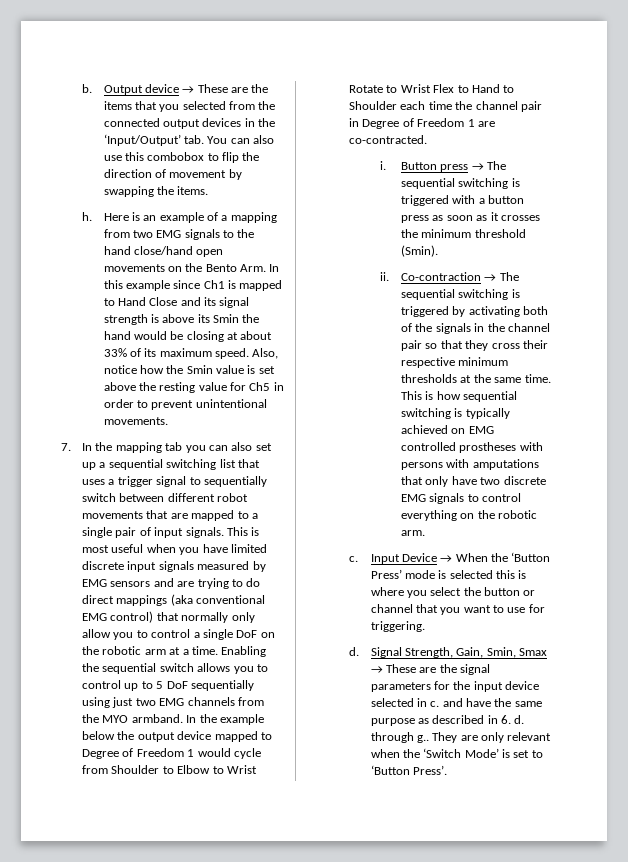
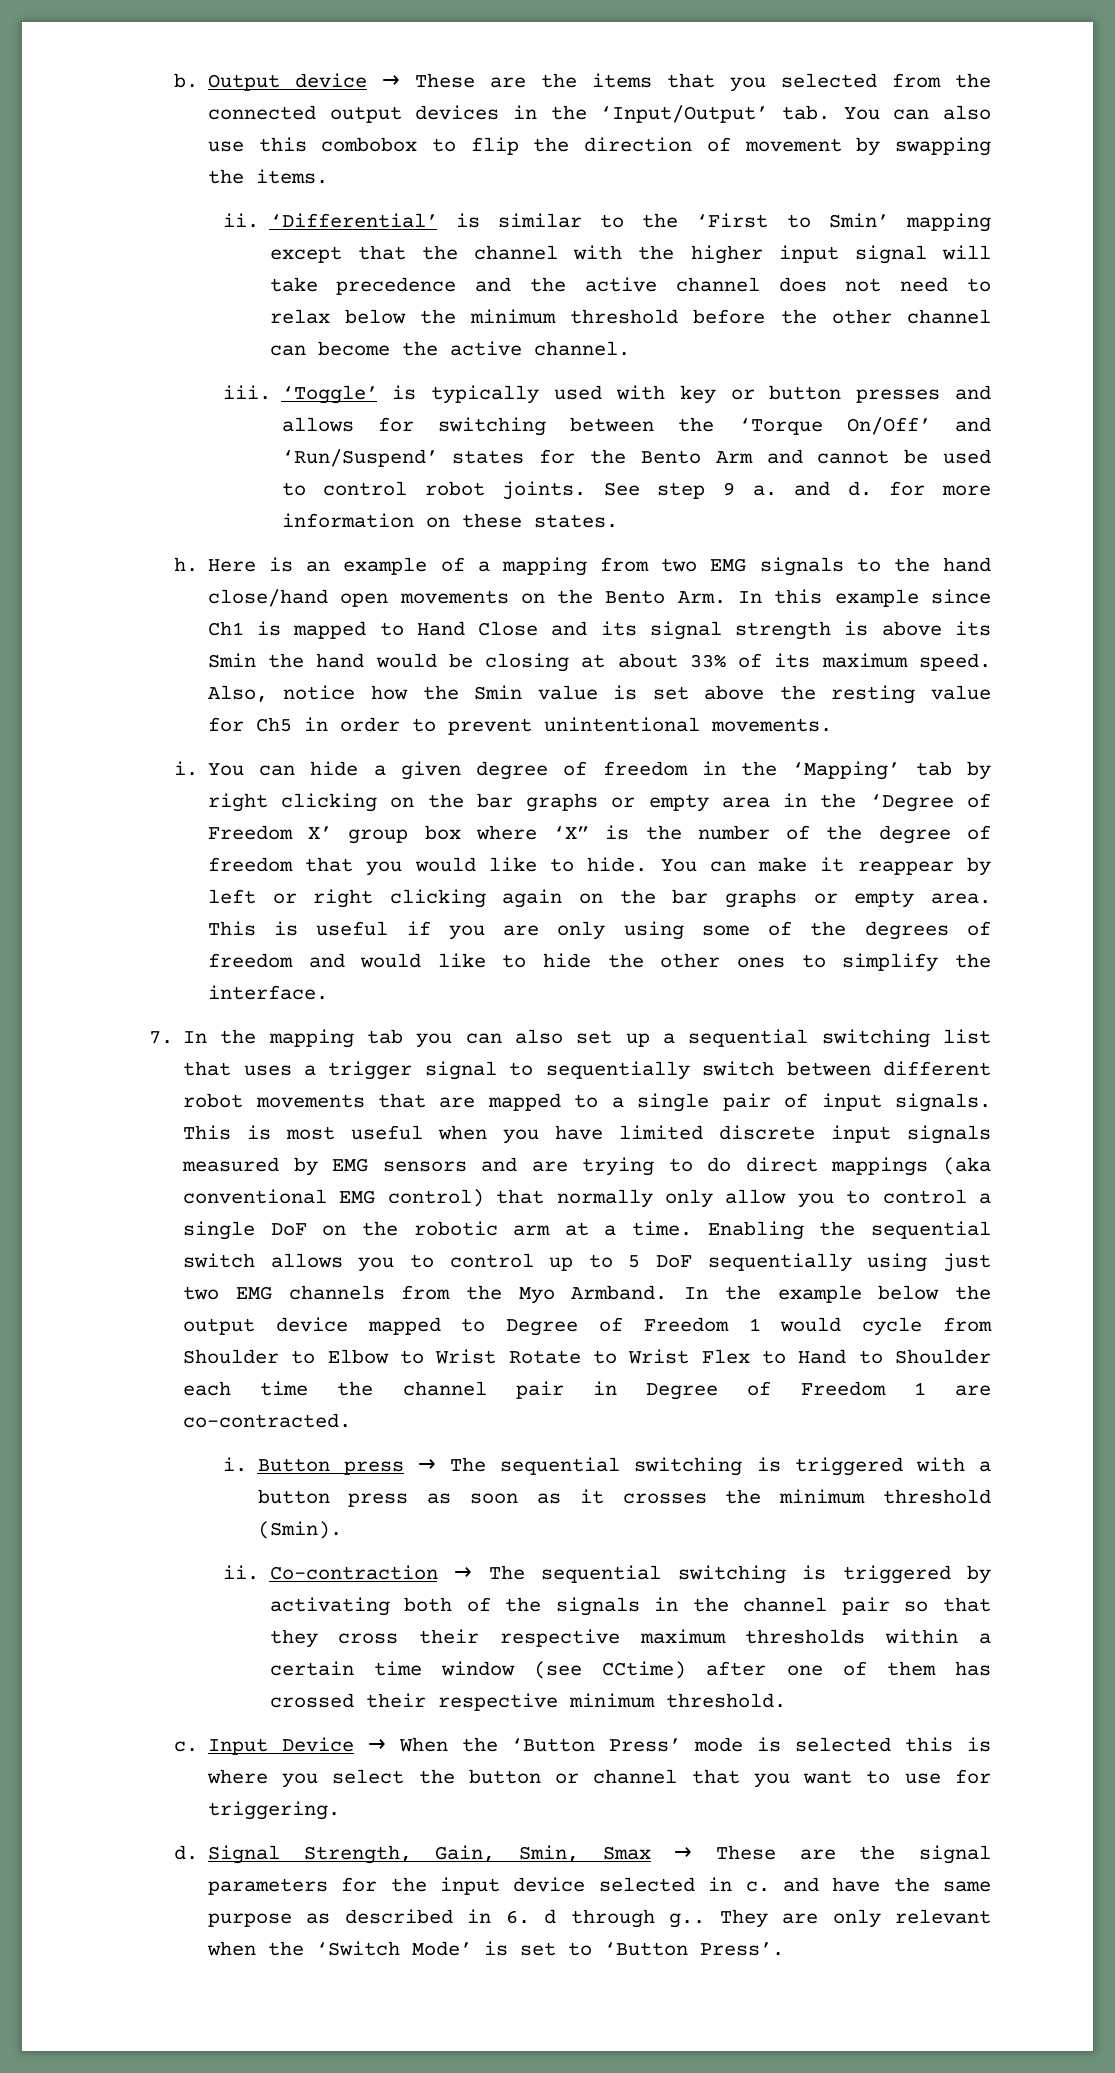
(209, 190) none -> [223,213,991,232] [269,245,992,264] [269,277,992,295] [269,309,991,324] [269,341,630,356] [223,385,992,404] [281,417,991,436] [281,449,992,467] [281,481,992,500] [281,513,618,528] // ii. ‘Differential’ is similar to the ‘First to Smin’ mapping except that the channel with the higher input signal will take precedence and the active channel does not need to relax below the minimum threshold before the other channel can become the active channel. // iii. ‘Toggle’ is typically used with key or button presses and allows for switching between the ‘Torque On/Off’ and ‘Run/Suspend’ states for the Bento Arm and cannot be used to control robot joints. See step 9 a. and d. for more information on these states.
(168, 421) none -> [173,761,991,780] [207,793,991,812] [207,825,991,844] [207,857,991,876] [207,889,992,908] [207,921,991,940] [207,953,992,972] [207,985,328,1000] // i. You can hide a given degree of freedom in the ‘Mapping’ tab by right clicking on the bar graphs or empty area in the ‘Degree of Freedom X’ group box where ‘X” is the number of the degree of freedom that you would like to hide. You can make it reappear by left or right clicking again on the bar graphs or empty area. This is useful if you are only using some of the degrees of freedom and would like to hide the other ones to simplify the interface.
[102,714,183,723] MYO armband. -> [518,1285,668,1304] Myo Armband.
[458,357,509,366] [401,374,551,383] [401,391,518,402] [401,408,510,419] [401,425,494,434] [401,442,543,453] [401,459,539,470] [401,476,546,487] [401,493,522,504] [401,510,538,521] [401,530,426,536] minimum thresholds at the same time. This is how sequential switching is typically achieved on EMG controlled prostheses with persons with amputations that only have two discrete EMG signals to control everything on the robotic arm. -> [639,1629,991,1644] [269,1661,992,1679] [269,1693,786,1711] maximum thresholds within a certain time window (see CCtime) after one of them has crossed their respective minimum threshold.
[514,715,525,724] d. -> [544,1909,557,1924] d

